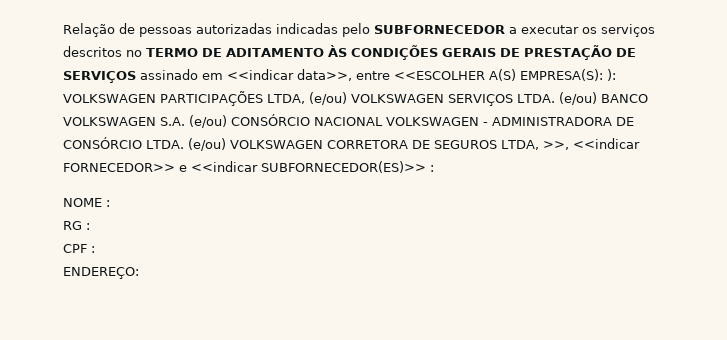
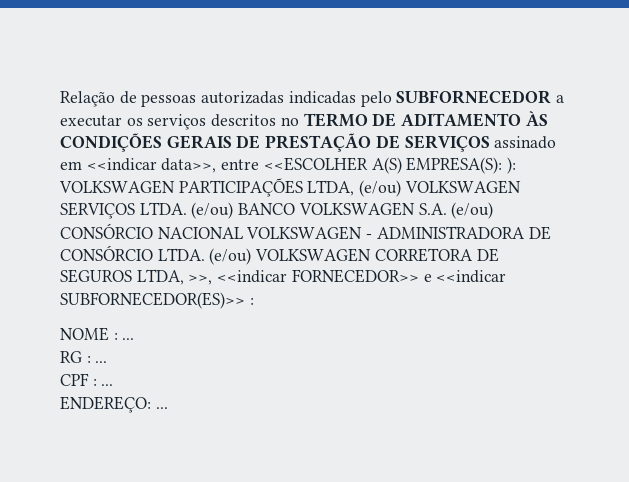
(110, 203) none -> [122,338,135,340] ...
(90, 226) none -> [95,361,108,363] ...
(95, 249) none -> [101,384,114,386] ...
(139, 273) none -> [155,407,168,409] ...

